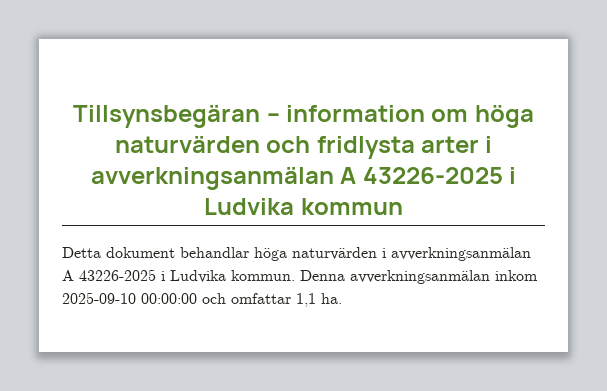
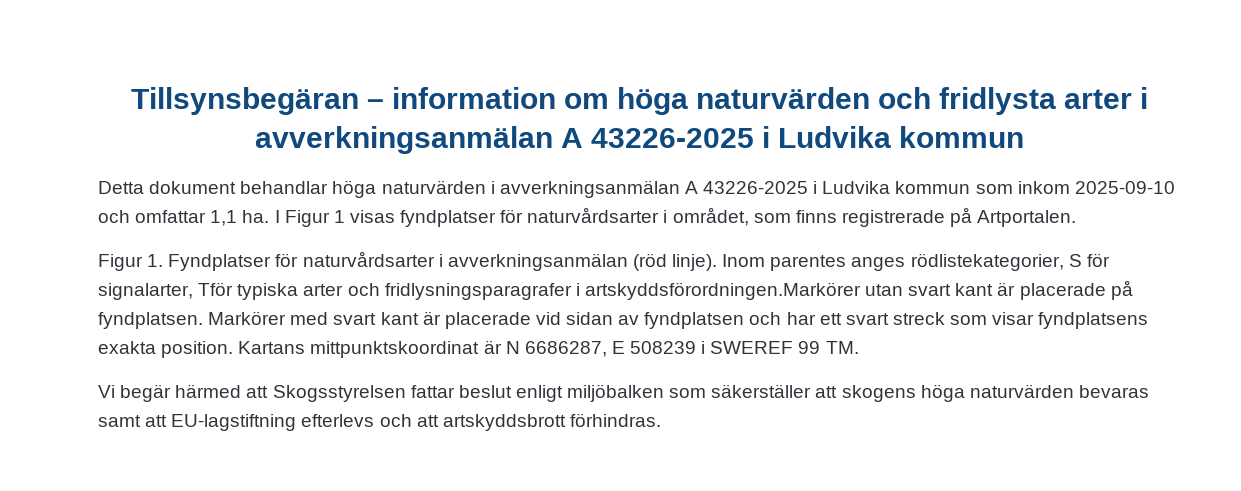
[231,270,490,284] kommun. Denna avverkningsanmälan -> [895,181,1013,194] kommun som
[141,293,197,304] 00:00:00 -> (1175, 187) none
(342, 298) none -> [274,207,1077,227] [98,251,1110,271] [98,280,1133,300] [98,311,1149,329] [98,340,859,358] [98,384,1149,402] [98,413,661,431] I Figur 1 visas fyndplatser för naturvårdsarter i området, som finns registrerade på Artportalen. // Figur 1. Fyndplatser för naturvårdsarter i avverkningsanmälan (röd linje). Inom parentes anges rödlistekategorier, S för signalarter, Tför typiska arter och fridlysningsparagrafer i artskyddsförordningen.Markörer utan svart kant är placerade på fyndplatsen. Markörer med svart kant är placerade vid sidan av fyndplatsen och har ett svart streck som visar fyndplatsens exakta position. Kartans mittpunktskoordinat är N 6686287, E 508239 i SWEREF 99 TM. // Vi begär härmed att Skogsstyrelsen fattar beslut enligt miljöbalken som säkerställer att skogens höga naturvärden bevaras samt att EU-lagstiftning efterlevs och att artskyddsbrott förhindras.

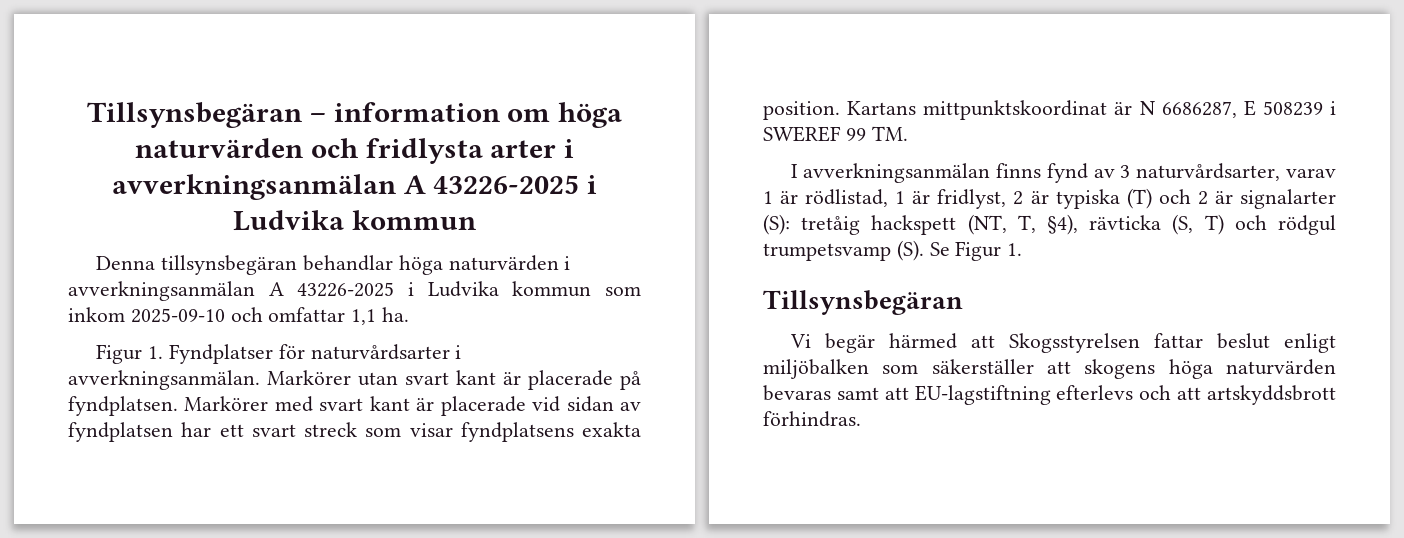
[98,181,237,194] Detta dokument -> [96,255,298,275] Denna tillsynsbegäran
[274,207,1077,227] I Figur 1 visas fyndplatser för naturvårdsarter i området, som finns registrerade på Artportalen. -> (410, 314) none
[447,253,1110,271] [98,282,861,300] avverkningsanmälan (röd linje). Inom parentes anges rödlistekategorier, S för signalarter, Tför typiska arter och fridlysningsparagrafer i artskyddsförordningen.Markörer -> [68,370,351,390] avverkningsanmälan. Markörer
[749,312,782,325] och -> (173, 432) none
(859, 347) none -> [791,163,1336,183] [763,188,1336,209] [763,214,1336,235] [763,240,1023,261] [763,290,963,315] // I avverkningsanmälan finns fynd av 3 naturvårdsarter, varav 1 är rödlistad, 1 är fridlyst, 2 är typiska (T) och 2 är signalarter (S): tretåig hackspett (NT, T, §4), rävticka (S, T) och rödgul trumpetsvamp (S). Se Figur 1. // Tillsynsbegäran

